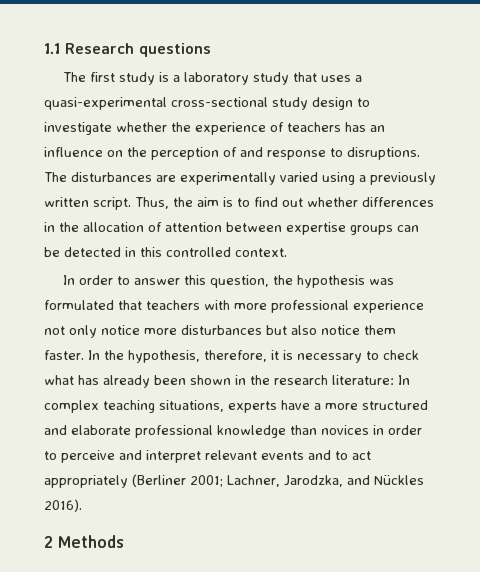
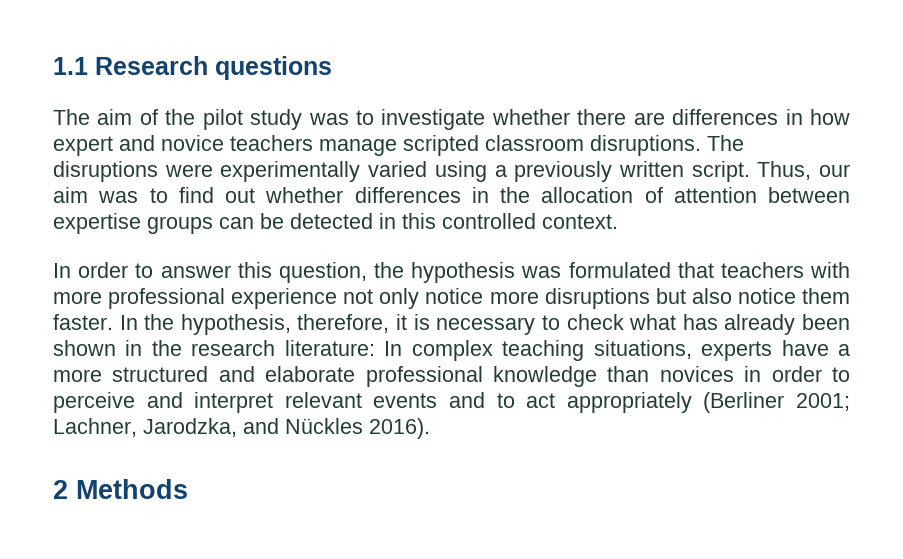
[90,72,363,85] [44,97,370,110] [44,122,385,135] [44,147,420,160] [44,172,176,182] first study is a laboratory study that uses a quasi-experimental cross-sectional study design to investigate whether the experience of teachers has an influence on the perception of and response to disruptions. The disturbances are -> [97,109,851,130] [53,135,744,156] [53,161,213,182] aim of the pilot study was to investigate whether there are differences in how expert and novice teachers manage scripted classroom disruptions. The disruptions were
[173,197,233,207] the aim is -> [819,164,851,177] [53,187,139,203] our aim was
[181,325,262,335] disturbances -> [544,288,650,309] disruptions

